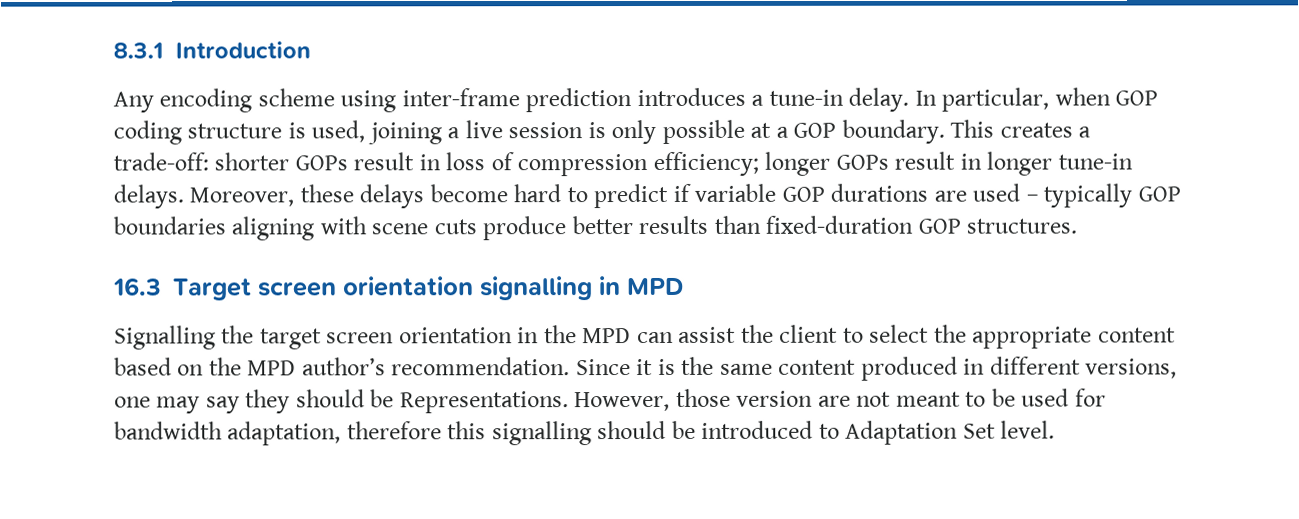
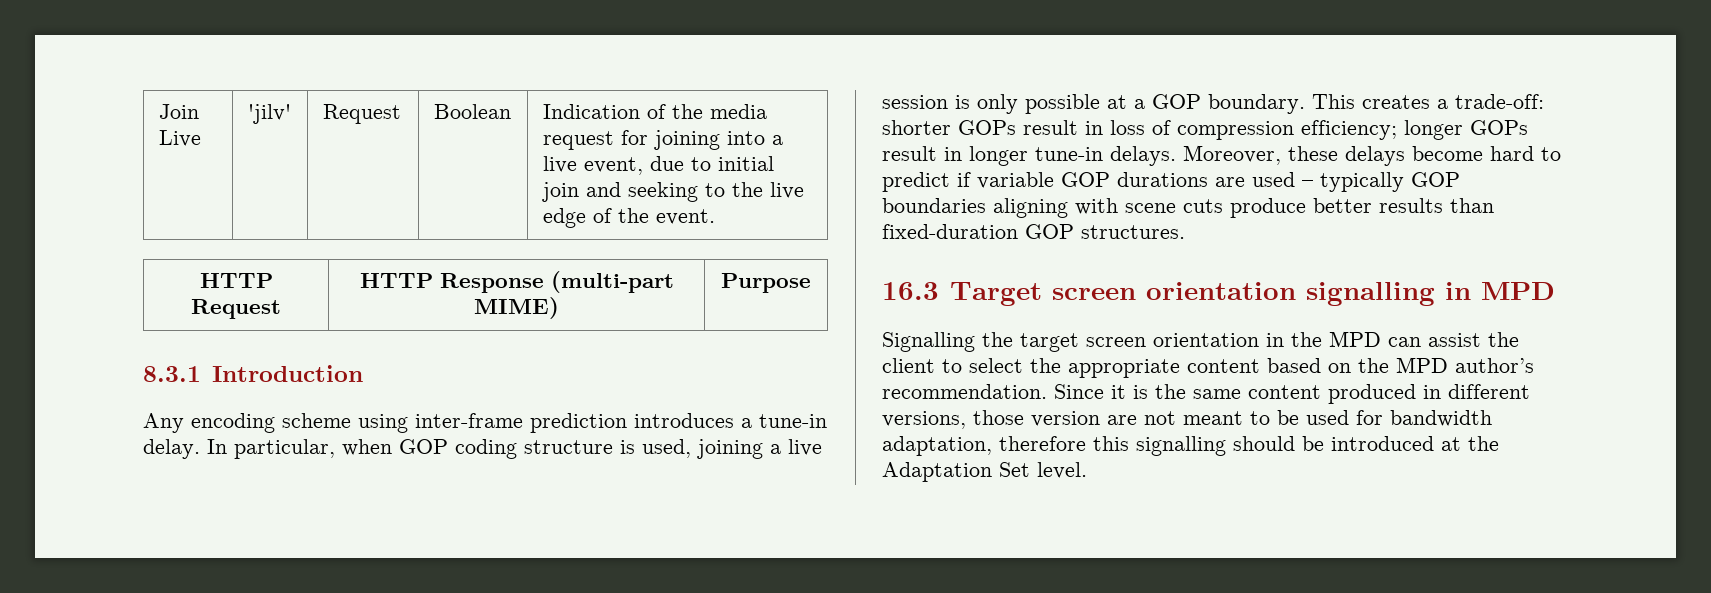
(113, 50) none -> [158,104,199,119] [158,130,201,147] [247,104,291,124] [322,104,401,124] [433,104,511,119] [542,104,767,119] [542,130,783,150] [542,156,774,175] [541,182,804,202] [542,208,715,228] [199,273,273,288] [191,299,281,319] [359,271,674,293] [474,297,559,319] [721,273,811,293] Join Live | 'jilv' | Request | Boolean | Indication of the media request for joining into a live event, due to initial join and seeking to the live edge of the event. // HTTP Request | HTTP Response (multi-part MIME) | Purpose //
[114,389,671,414] one may say they should be Representations. However, -> (966, 420) none
[818,423,840,439] to -> [1441,436,1499,451] at the

